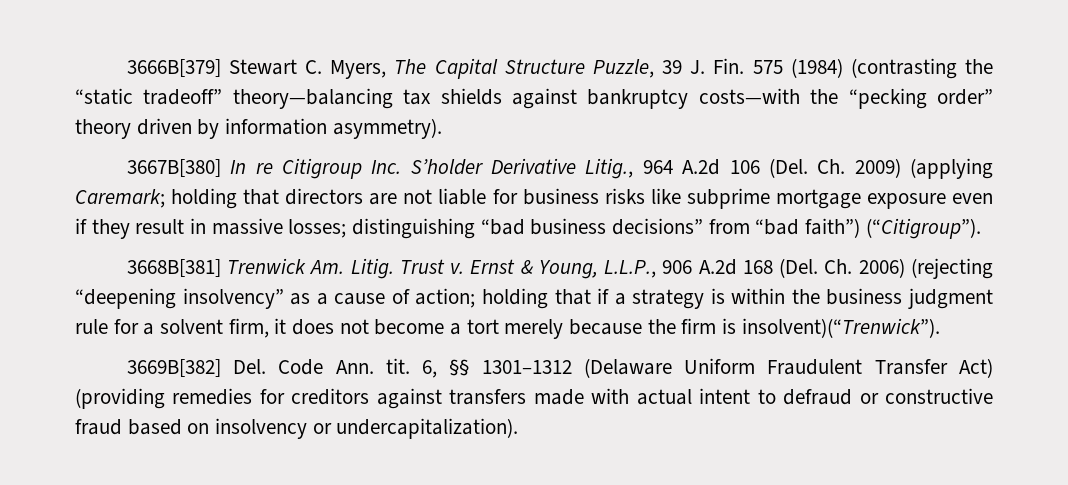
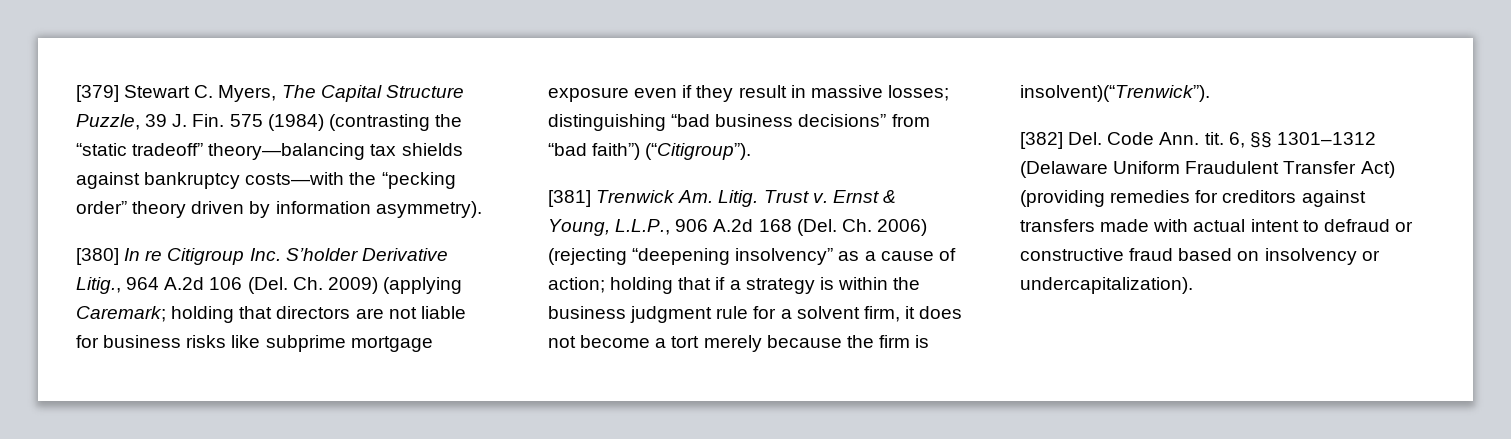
[126,59,221,77] 3666B[379] -> [76,85,119,102] [379]
[126,159,221,177] 3667B[380] -> [76,248,119,265] [380]
[126,259,221,277] 3668B[381] -> [548,190,591,207] [381]
[126,359,221,377] 3669B[382] -> [1020,132,1063,149] [382]

